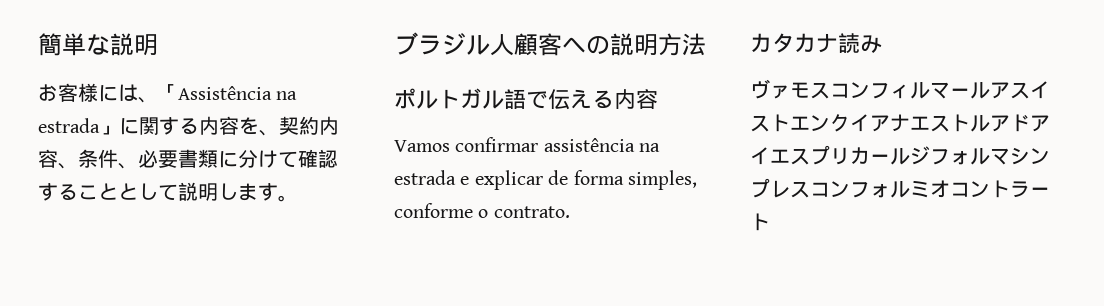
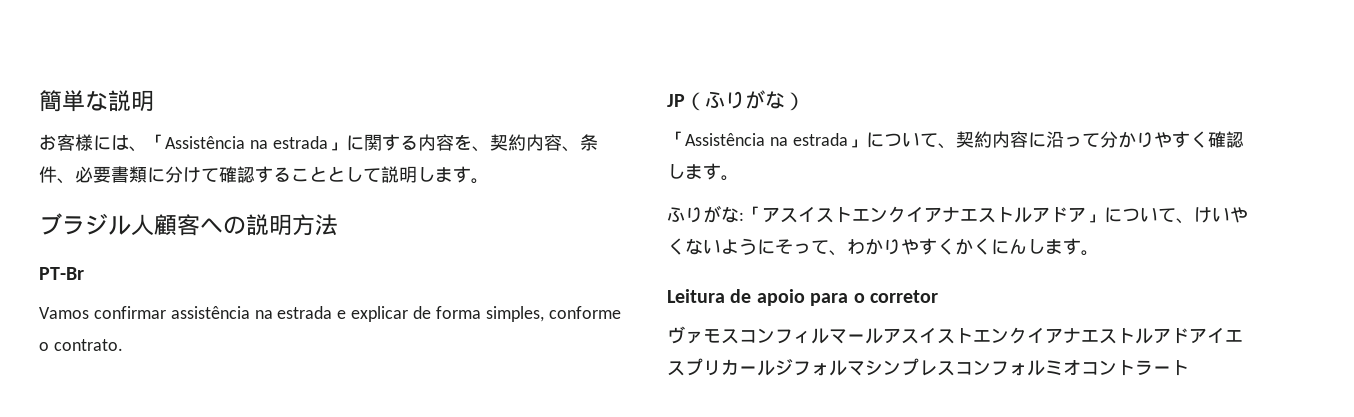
[394,88,658,110] ポルトガル語で伝える内容 -> [39,267,84,280] PT-Br
[750,33,882,53] カタカナ読み -> [667,90,805,111] [667,131,1244,149] [667,163,739,181] [667,205,1248,224] [667,238,1099,256] [667,289,938,306] JP（ふりがな） // 「Assistência na estrada」について、契約内容に沿って分かりやすく確認します。 // ふりがな:「アスイストエンクイアナエストルアドア」について、けいやくないようにそって、わかりやすくかくにんします。 // Leitura de apoio para o corretor

